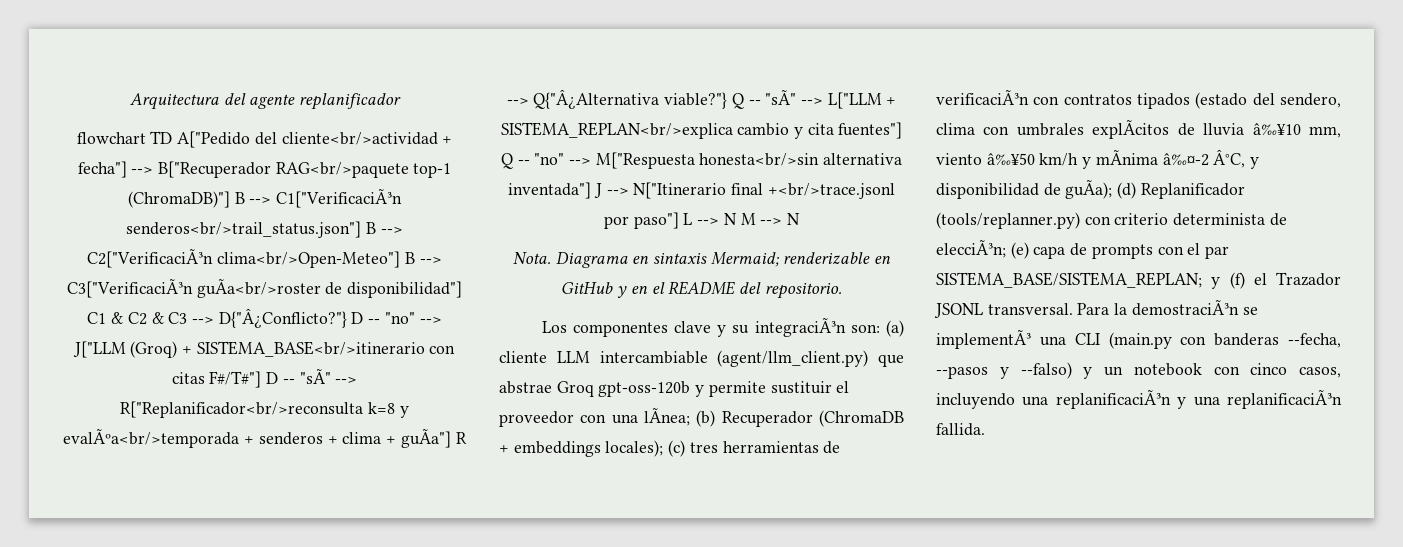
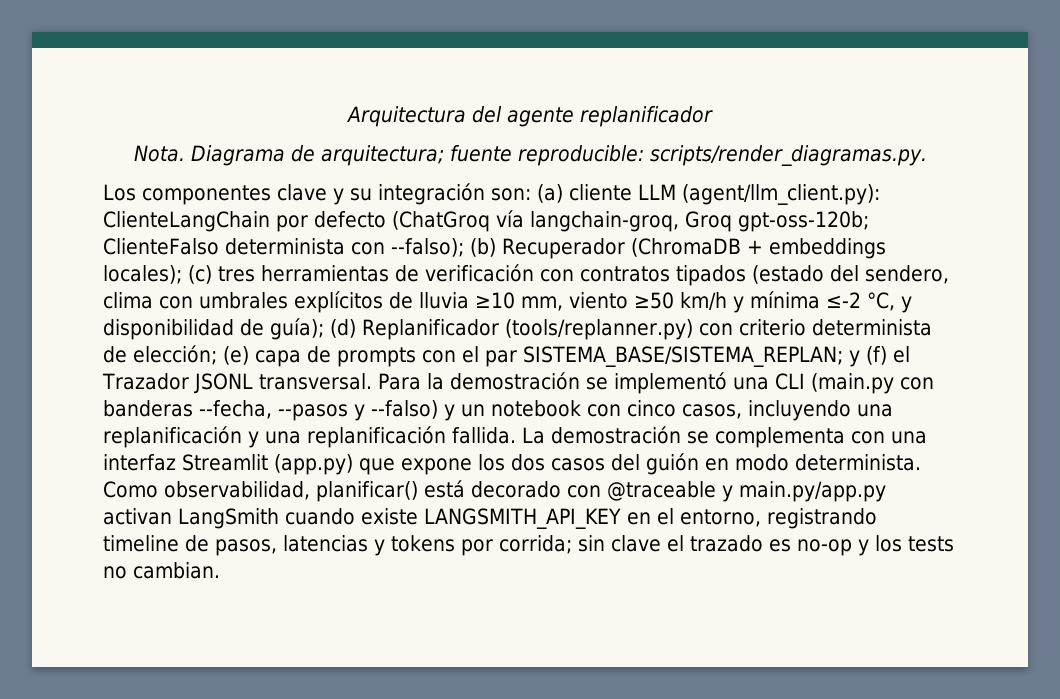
[76,131,453,148] [77,161,452,178] [127,189,403,208] [126,221,403,238] [87,249,442,268] [66,279,463,298] [87,308,442,328] [72,341,456,358] [171,369,358,388] [120,401,409,418] [63,429,467,448] [506,89,897,109] [500,122,903,139] [500,152,903,169] [508,182,895,199] [603,212,801,229] [512,252,892,268] [561,281,842,299] flowchart TD A["Pedido del cliente<br/>actividad + fecha"] --> B["Recuperador RAG<br/>paquete top-1 (ChromaDB)"] B --> C1["VerificaciÃ³n senderos<br/>trail_status.json"] B --> C2["VerificaciÃ³n clima<br/>Open-Meteo"] B --> C3["VerificaciÃ³n guÃa<br/>roster de disponibilidad"] C1 & C2 & C3 --> D{"Â¿Conflicto?"} D -- "no" --> J["LLM (Groq) + SISTEMA_BASE<br/>itinerario con citas F#/T#"] D -- "sÃ" --> R["Replanificador<br/>reconsulta k=8 y evalÃºa<br/>temporada + senderos + clima + guÃa"] R --> Q{"Â¿Alternativa viable?"} Q -- "sÃ" --> L["LLM + SISTEMA_REPLAN<br/>explica cambio y cita fuentes"] Q -- "no" --> M["Respuesta honesta<br/>sin alternativa inventada"] J --> N["Itinerario final +<br/>trace.jsonl por paso"] L --> N M --> N // Nota. Diagrama en sintaxis Mermaid; renderizable en GitHub y en el README del repositorio. -> [133,145,927,166] Nota. Diagrama de arquitectura; fuente reproducible: scripts/render_diagramas.py.
[754,318,846,337] integraciÃ³n -> [378,183,485,205] integración
[599,350,904,367] [499,381,850,397] [499,408,690,427] intercambiable (agent/llm_client.py) que abstrae Groq gpt-oss-120b y permite sustituir el proveedor con una lÃnea; -> [682,184,880,205] [103,210,869,232] [103,238,464,257] (agent/llm_client.py): ClienteLangChain por defecto (ChatGroq vía langchain-groq, Groq gpt-oss-120b; ClienteFalso determinista con --falso);
[936,90,1029,105] verificaciÃ³n -> [425,264,534,282] verificación
[1092,120,1170,139] explÃcitos -> [294,291,383,313] explícitos
[1252,123,1301,135] â‰¥10 -> [475,292,515,309] ≥10
[986,153,1035,165] â‰¥50 -> [634,292,674,309] ≥50
[1095,149,1246,168] mÃnima â‰¤-2 Â°C, -> [750,291,895,311] mínima ≤-2 °C,
[1065,180,1113,199] guÃa); -> [270,318,324,340] guía);
[936,240,1006,258] elecciÃ³n; -> [133,345,217,365] elección;
[1131,300,1258,316] [936,330,1031,349] demostraciÃ³n se implementÃ³ -> [449,372,727,394] demostración se implementó
[1055,390,1171,409] replanificaciÃ³n -> [103,426,242,448] replanificación
[1227,390,1342,409] [936,423,985,436] replanificaciÃ³n fallida. -> [307,426,927,448] [103,453,921,475] [103,480,886,502] [103,508,877,529] [103,535,954,556] [103,562,220,579] replanificación fallida. La demostración se complementa con una interfaz Streamlit (app.py) que expone los dos casos del guión en modo determinista. Como observabilidad, planificar() está decorado con @traceable y main.py/app.py activan LangSmith cuando existe LANGSMITH_API_KEY en el entorno, registrando timeline de pasos, latencias y tokens por corrida; sin clave el trazado es no-op y los tests no cambian.

